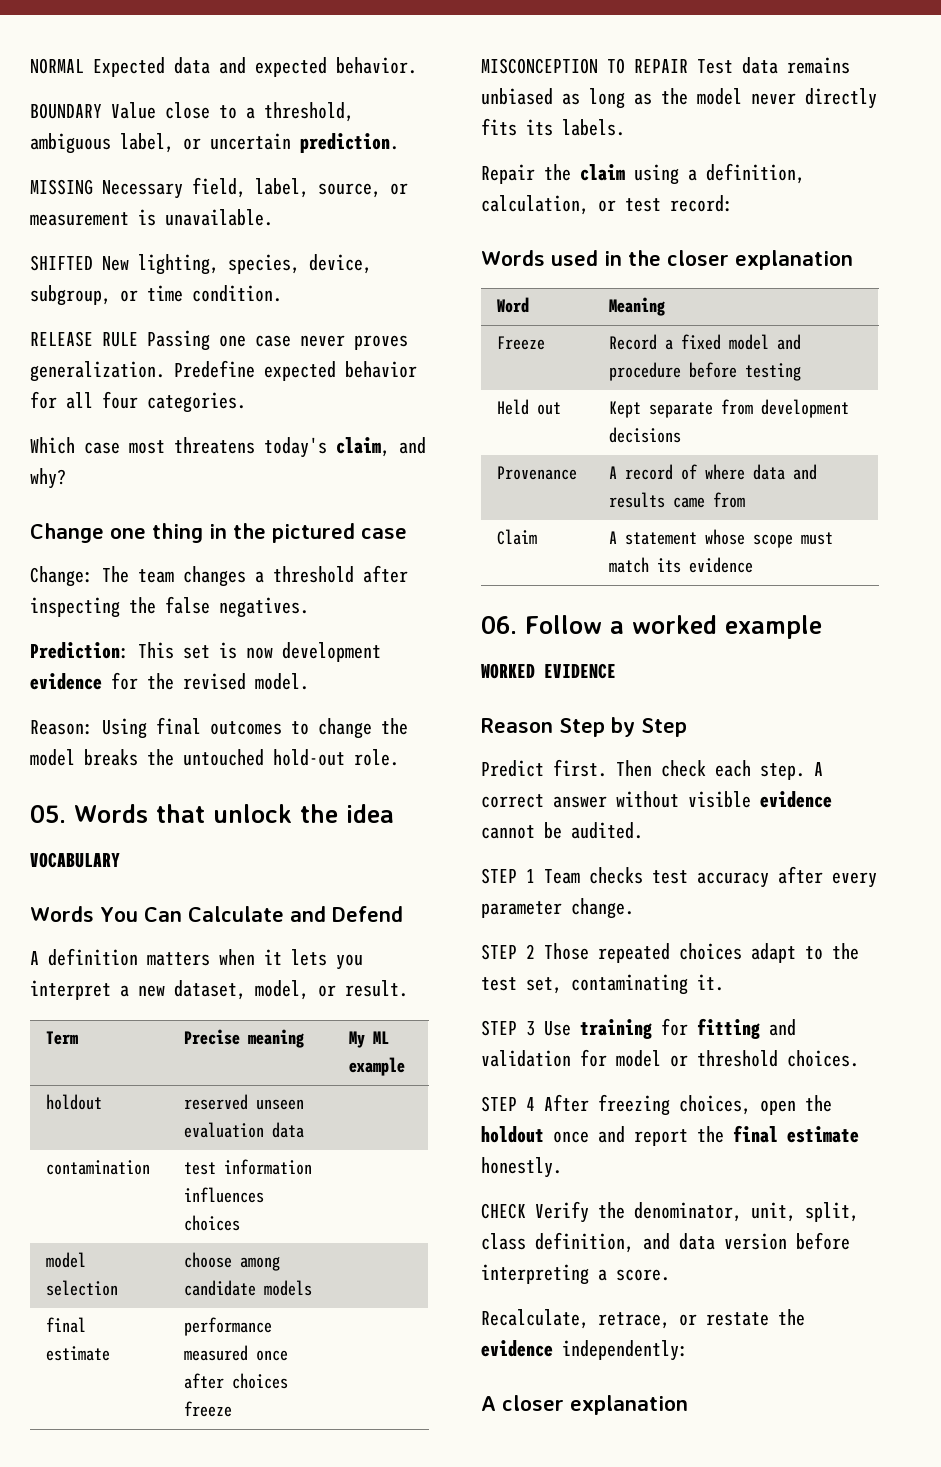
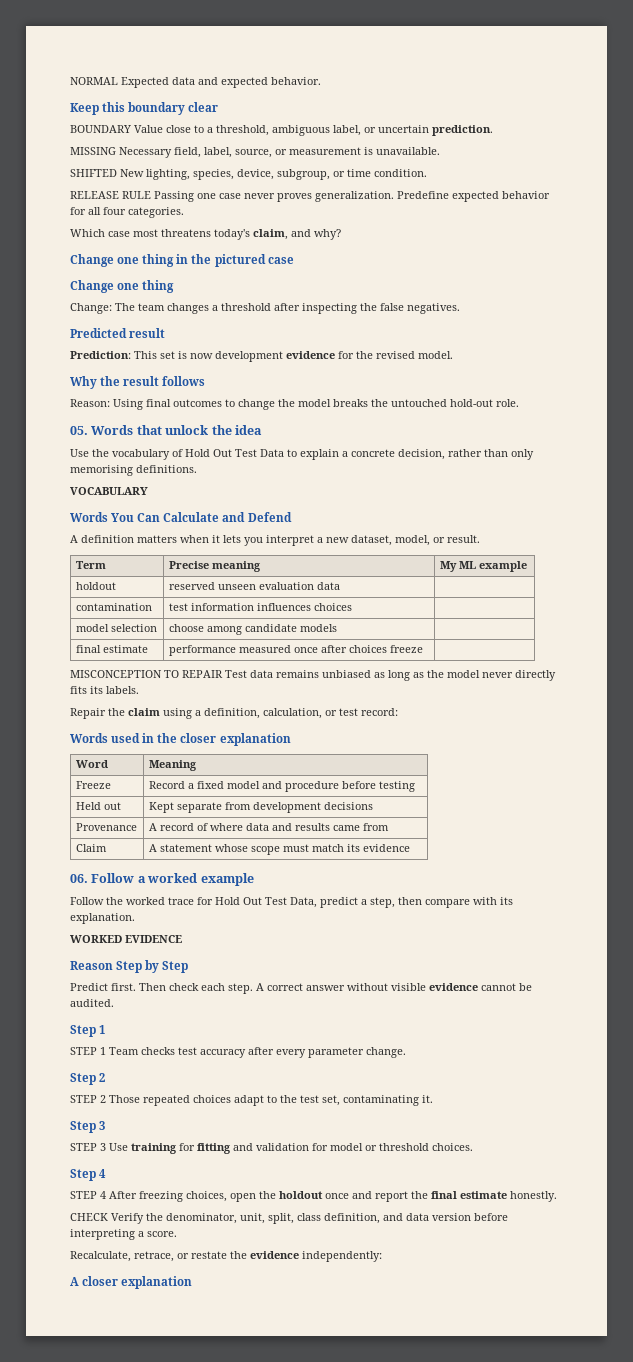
(417, 65) none -> [70,102,219,115] // Keep this boundary clear
(407, 533) none -> [70,280,175,293] // Change one thing
(309, 607) none -> [70,328,166,338] // Predicted result
(309, 681) none -> [70,376,206,389] // Why the result follows
(394, 813) none -> [70,449,534,460] [70,465,197,476] // Use the vocabulary of Hold Out Test Data to explain a concrete decision, rather than only memorising definitions.
(822, 627) none -> [70,897,513,908] [70,913,135,924] // Follow the worked trace for Hold Out Test Data, predict a step, then compare with its explanation.
(643, 830) none -> [70,1025,106,1037] // Step 1
(634, 908) none -> [70,1073,106,1085] // Step 2
(724, 982) none -> [70,1121,106,1133] // Step 3
(859, 1058) none -> [70,1169,107,1181] // Step 4

